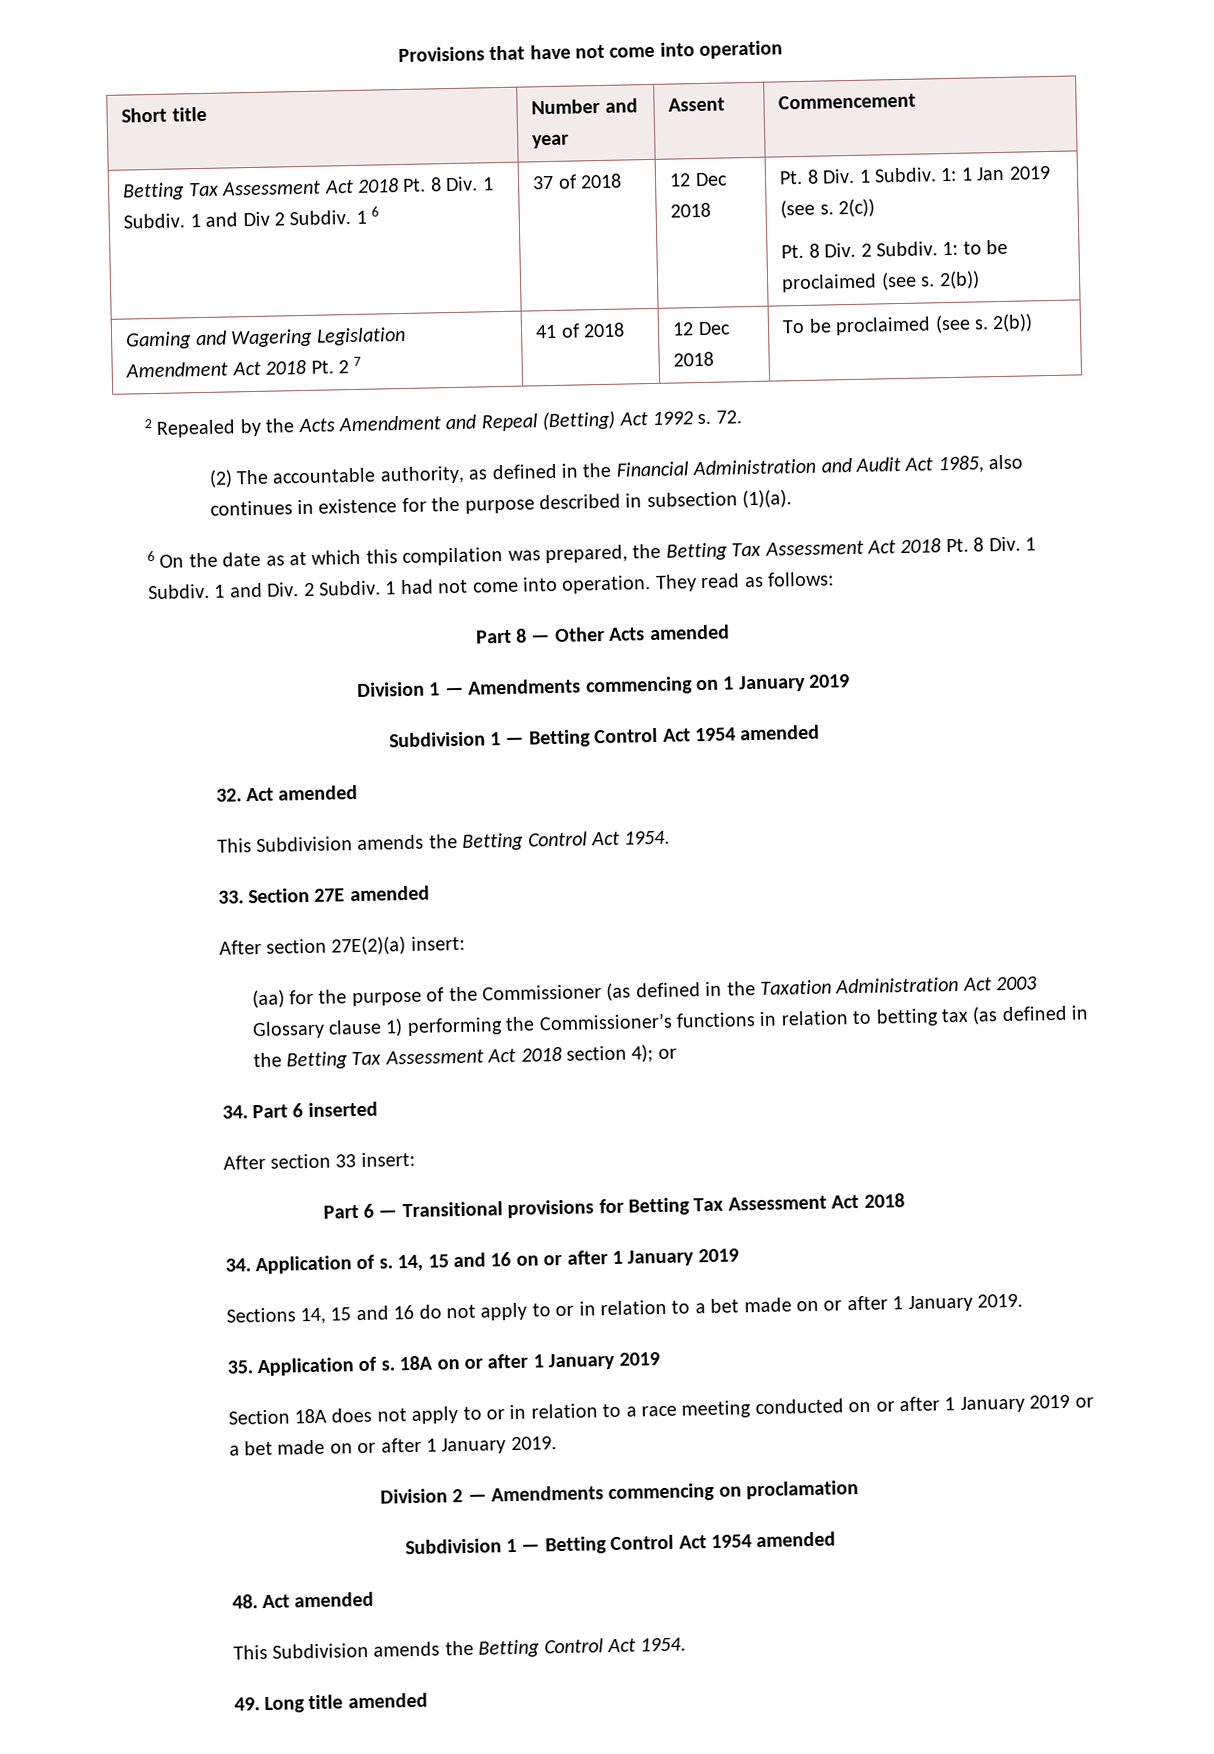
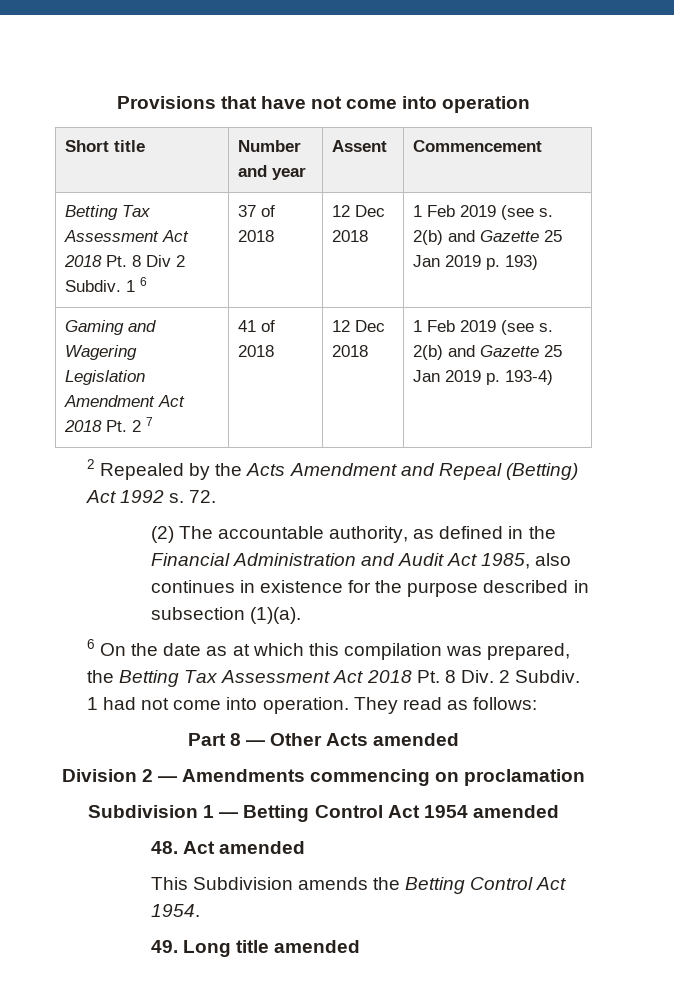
[445,176,494,192] [123,212,239,229] Div. 1 Subdiv. 1 and -> (142, 261) none
[779,165,1051,185] [780,198,876,219] [781,239,1009,259] [781,270,980,293] Pt. 8 Div. 1 Subdiv. 1: 1 Jan 2019 (see s. 2(c)) // Pt. 8 Div. 2 Subdiv. 1: to be proclaimed (see s. 2(b)) -> [413,205,554,220] [413,230,563,245] [413,255,539,270] 1 Feb 2019 (see s. 2(b) and Gazette 25 Jan 2019 p. 193)
[782,313,1034,336] To be proclaimed (see s. 2(b)) -> [413,320,554,335] [413,345,563,360] [413,370,554,385] 1 Feb 2019 (see s. 2(b) and Gazette 25 Jan 2019 p. 193-4)
[1024,537,1036,551] [147,582,300,600] 1 Subdiv. 1 and Div. -> (494, 676) none
[356,674,851,697] [388,724,821,748] [215,784,359,802] [216,830,671,853] [217,885,430,904] [218,935,465,956] [251,976,1038,1009] [251,1005,1089,1040] [252,1044,677,1070] [221,1101,378,1119] [222,1151,415,1170] [322,1193,905,1219] [224,1248,739,1275] [225,1293,1024,1325] [226,1352,660,1377] [227,1394,1094,1425] [228,1436,557,1456] // Division 1 — Amendments commencing on 1 January 2019 // Subdivision 1 — Betting Control Act 1954 amended // 32. Act amended // This Subdivision amends the Betting Control Act 1954. // 33. Section 27E amended // After section 27E(2)(a) insert: // (aa) for the purpose of the Commissioner (as defined in the Taxation Administration Act 2003 Glossary clause 1) performing the Commissioner’s functions in relation to betting tax (as defined in the Betting Tax Assessment Act 2018 section 4); or // 34. Part 6 inserted // After section 33 insert: // Part 6 — Transitional provisions for Betting Tax Assessment Act 2018 // 34. Application of s. 14, 15 and 16 on or after 1 January 2019 // Sections 14, 15 and 16 do not apply to or in relation to a bet made on or after 1 January 2019. // 35. Application of s. 18A on or after 1 January 2019 // Section 18A does not apply to or in relation to a race meeting conducted on or after 1 January 2019 or a bet made on or after 1 January 2019. -> (460, 739) none

